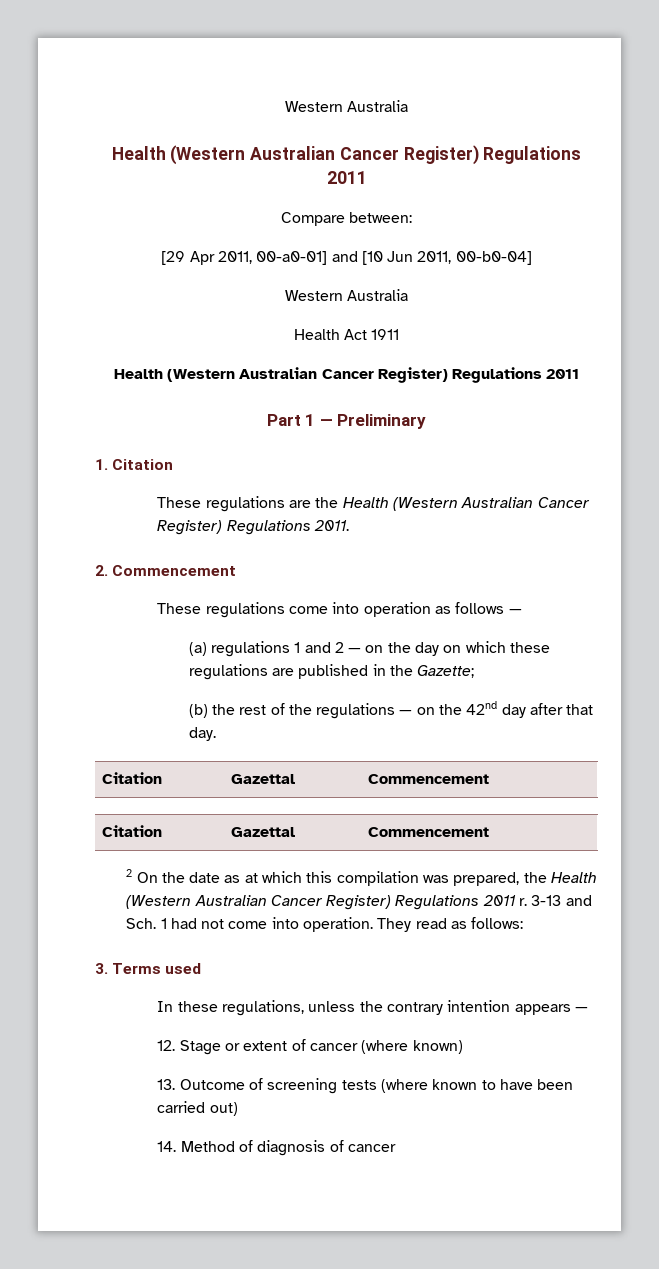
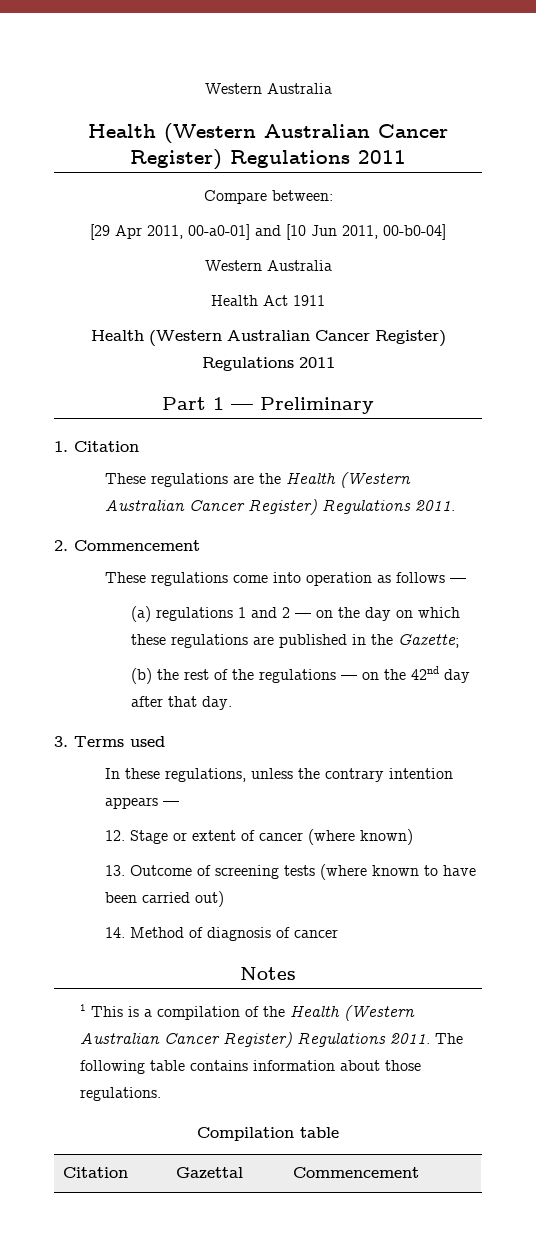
[102,772,163,784] [231,774,296,784] [368,774,490,784] [102,825,163,837] [231,827,296,837] [368,827,490,837] [126,869,598,886] [126,895,592,910] [126,917,524,932] // Citation | Gazettal | Commencement // Citation | Gazettal | Commencement // 2 On the date as at which this compilation was prepared, the Health (Western Australian Cancer Register) Regulations 2011 r. 3-13 and Sch. 1 had not come into operation. They read as follows: -> (232, 703) none
(396, 1148) none -> [240,967,296,980] [79,1004,415,1021] [79,1032,463,1048] [79,1060,421,1074] [79,1087,161,1101] [197,1127,339,1141] [62,1167,128,1178] [175,1167,243,1179] [292,1167,419,1178] // Notes // 1 This is a compilation of the Health (Western Australian Cancer Register) Regulations 2011. The following table contains information about those regulations. // Compilation table // Citation | Gazettal | Commencement

